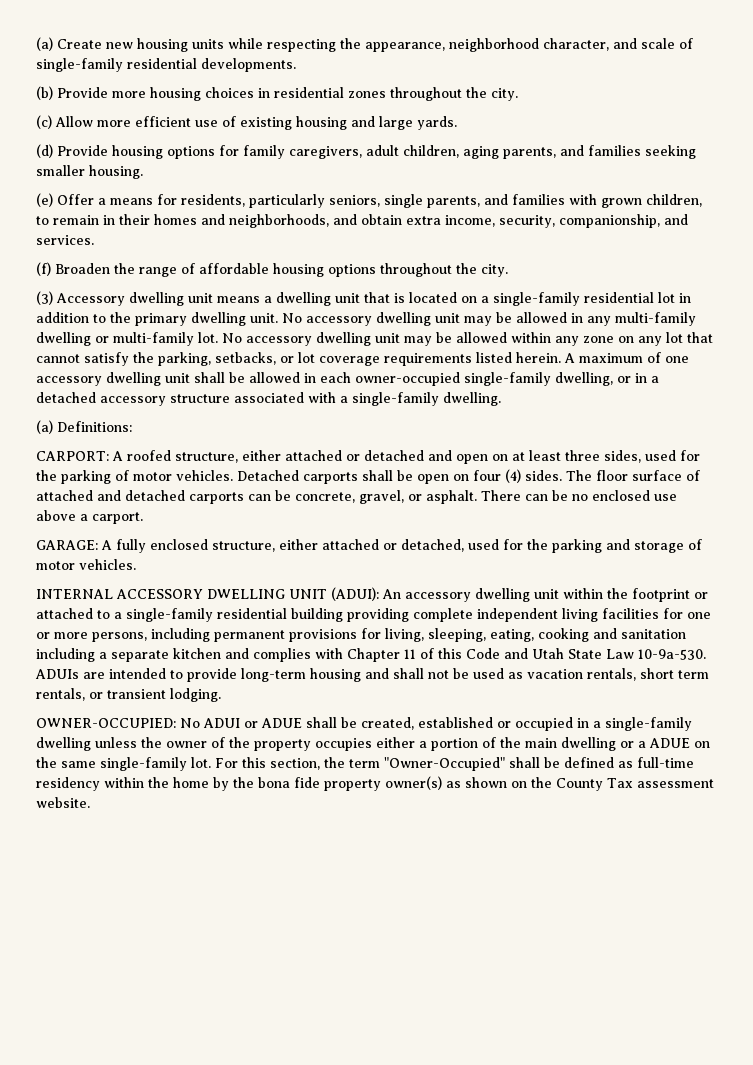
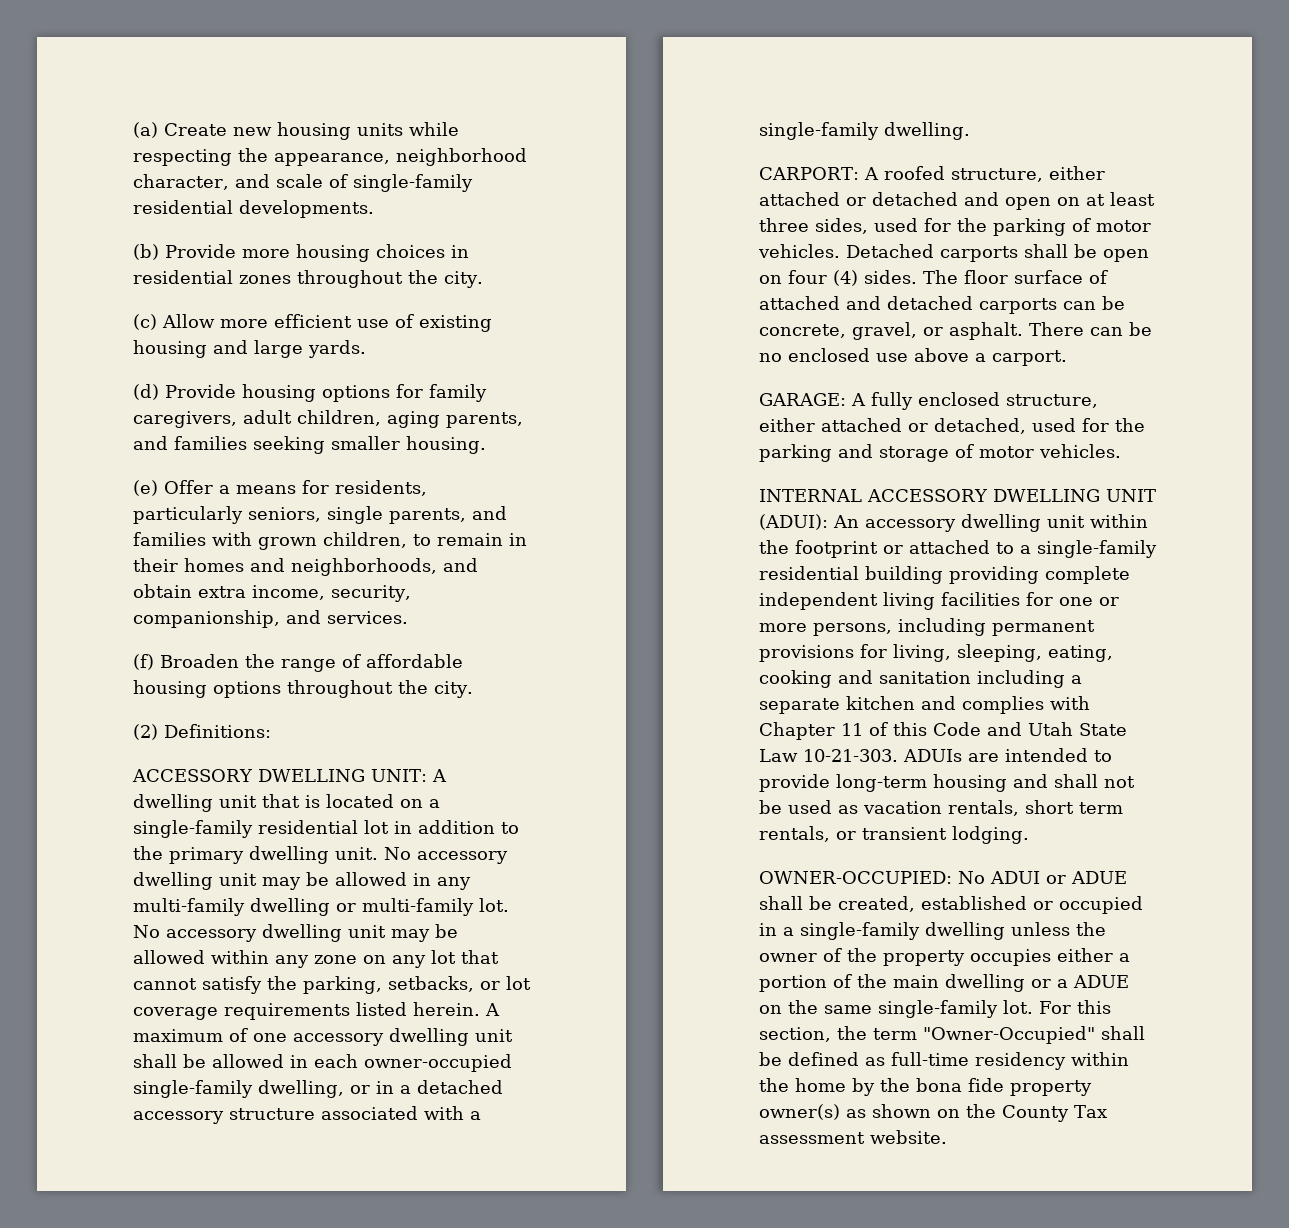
[36,291,272,306] (3) Accessory dwelling unit means a -> [133,724,271,740] [132,769,447,782] (2) Definitions: // ACCESSORY DWELLING UNIT: A
[36,420,132,434] // (a) Definitions: -> (970, 131) none
[638,649,706,660] 10-9a-530. -> [803,749,898,762] 10-21-303.

